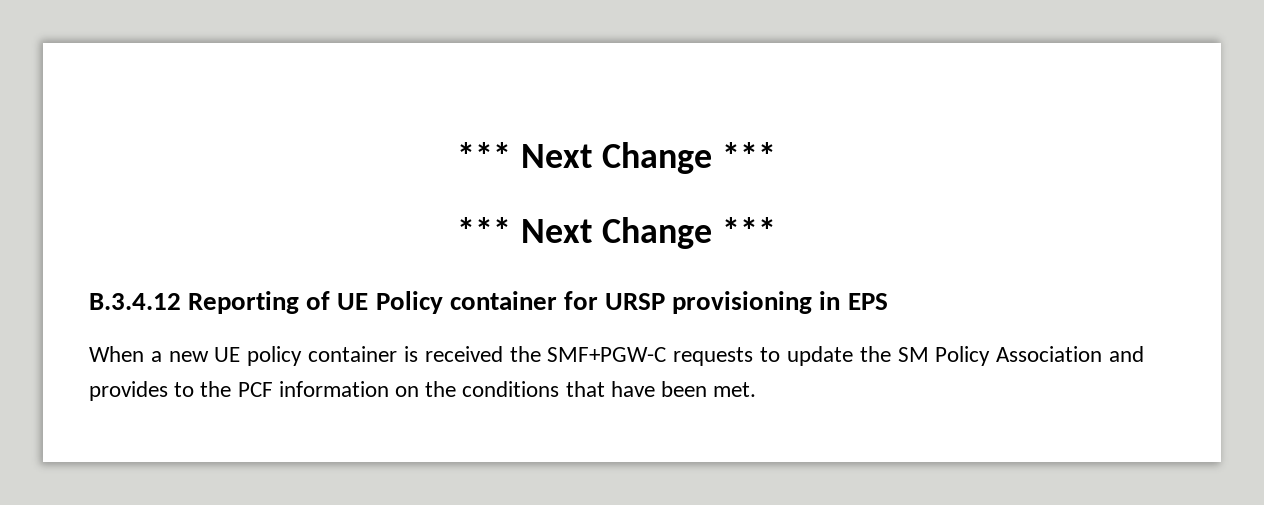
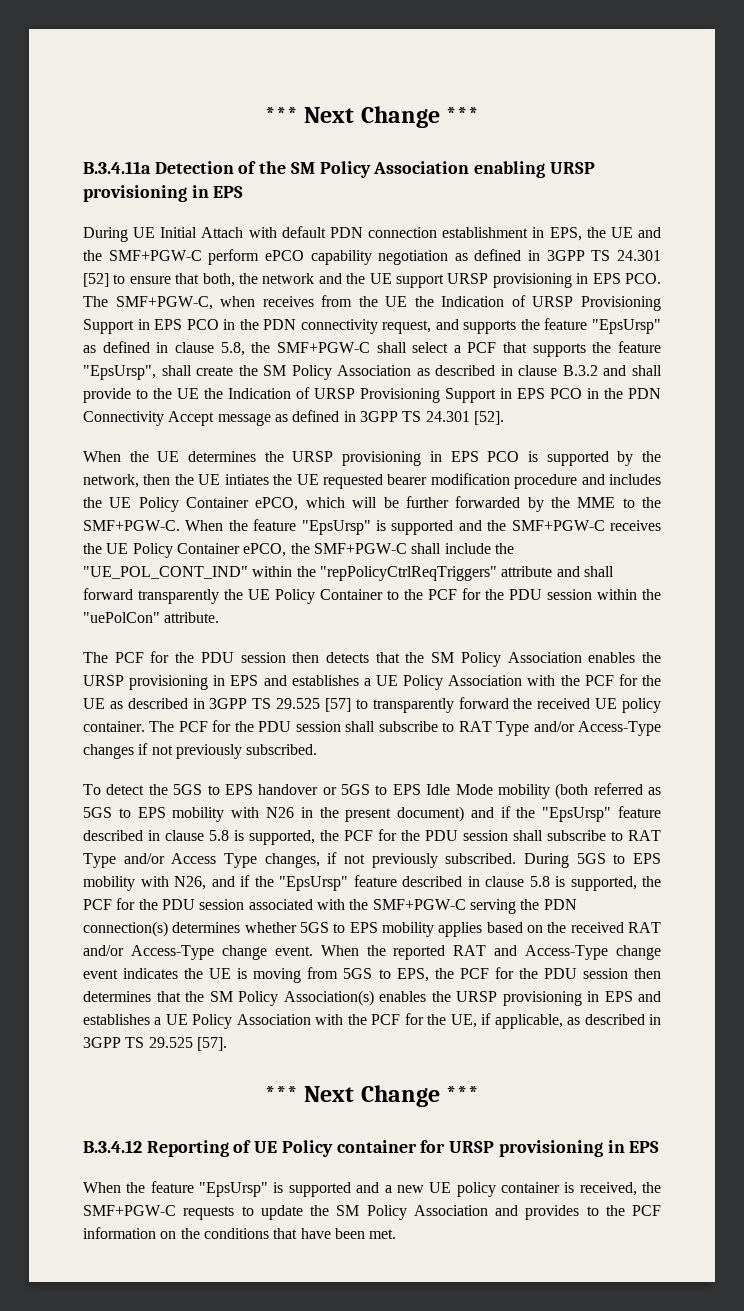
[457,142,776,174] *** Next Change *** -> [264,106,480,128] [83,161,595,178] [83,185,244,202] [83,226,661,242] [83,249,661,265] [83,273,661,288] [83,295,662,311] [83,318,662,334] [83,341,662,357] [83,365,663,380] [83,387,661,403] [83,410,504,426] [83,451,661,466] [83,473,661,489] [83,496,661,512] [83,519,662,535] [83,543,514,558] [83,566,614,581] [83,588,661,604] [83,612,220,623] [83,651,661,667] [83,674,661,690] [83,697,661,713] [83,720,661,736] [83,743,318,759] [83,783,661,799] [83,806,661,822] [83,829,661,845] [83,852,661,868] [83,875,661,891] [83,898,577,914] [83,921,661,937] [83,945,661,960] [83,967,661,983] [83,990,661,1006] [83,1013,662,1029] [83,1037,227,1051] *** Next Change *** // B.3.4.11a Detection of the SM Policy Association enabling URSP provisioning in EPS // During UE Initial Attach with default PDN connection establishment in EPS, the UE and the SMF+PGW-C perform ePCO capability negotiation as defined in 3GPP TS 24.301 [52] to ensure that both, the network and the UE support URSP provisioning in EPS PCO. The SMF+PGW-C, when receives from the UE the Indication of URSP Provisioning Support in EPS PCO in the PDN connectivity request, and supports the feature "EpsUrsp" as defined in clause 5.8, the SMF+PGW-C shall select a PCF that supports the feature "EpsUrsp", shall create the SM Policy Association as described in clause B.3.2 and shall provide to the UE the Indication of URSP Provisioning Support in EPS PCO in the PDN Connectivity Accept message as defined in 3GPP TS 24.301 [52]. // When the UE determines the URSP provisioning in EPS PCO is supported by the network, then the UE intiates the UE requested bearer modification procedure and includes the UE Policy Container ePCO, which will be further forwarded by the MME to the SMF+PGW-C. When the feature "EpsUrsp" is supported and the SMF+PGW-C receives the UE Policy Container ePCO, the SMF+PGW-C shall include the "UE_POL_CONT_IND" within the "repPolicyCtrlReqTriggers" attribute and shall forward transparently the UE Policy Container to the PCF for the PDU session within the "uePolCon" attribute. // The PCF for the PDU session then detects that the SM Policy Association enables the URSP provisioning in EPS and establishes a UE Policy Association with the PCF for the UE as described in 3GPP TS 29.525 [57] to transparently forward the received UE policy container. The PCF for the PDU session shall subscribe to RAT Type and/or Access-Type changes if not previously subscribed. // To detect the 5GS to EPS handover or 5GS to EPS Idle Mode mobility (both referred as 5GS to EPS mobility with N26 in the present document) and if the "EpsUrsp" feature described in clause 5.8 is supported, the PCF for the PDU session shall subscribe to RAT Type and/or Access Type changes, if not previously subscribed. During 5GS to EPS mobility with N26, and if the "EpsUrsp" feature described in clause 5.8 is supported, the PCF for the PDU session associated with the SMF+PGW-C serving the PDN connection(s) determines whether 5GS to EPS mobility applies based on the received RAT and/or Access-Type change event. When the reported RAT and Access-Type change event indicates the UE is moving from 5GS to EPS, the PCF for the PDU session then determines that the SM Policy Association(s) enables the URSP provisioning in EPS and establishes a UE Policy Association with the PCF for the UE, if applicable, as described in 3GPP TS 29.525 [57].
(144, 354) none -> [126,1181,380,1197] the feature "EpsUrsp" is supported and
[424,346,503,362] received -> [579,1182,637,1196] received,

